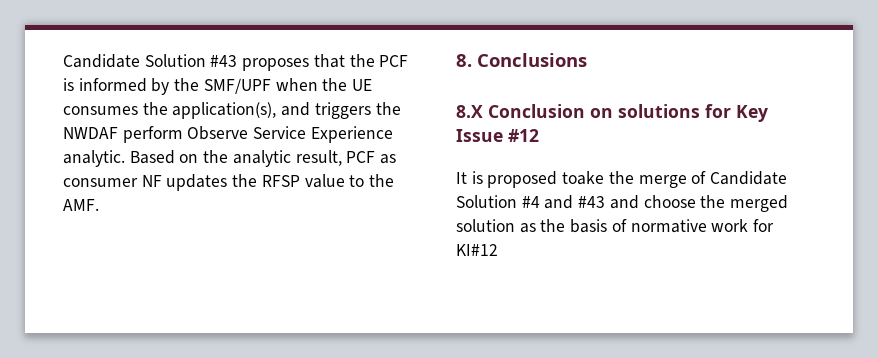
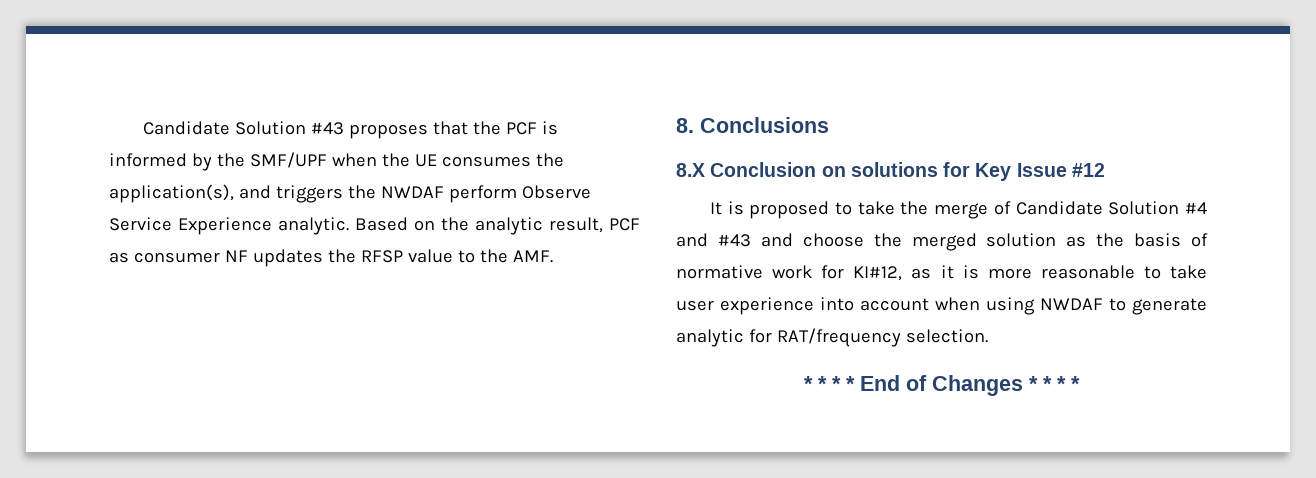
[562,171,605,185] toake -> [835,201,895,215] to take
[456,244,498,256] KI#12 -> [853,265,1207,281] [676,297,1207,315] [676,328,988,347] [804,375,1080,396] KI#12, as it is more reasonable to take user experience into account when using NWDAF to generate analytic for RAT/frequency selection. // * * * * End of Changes * * * *

